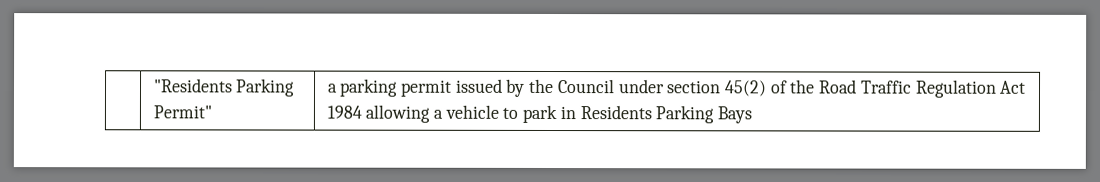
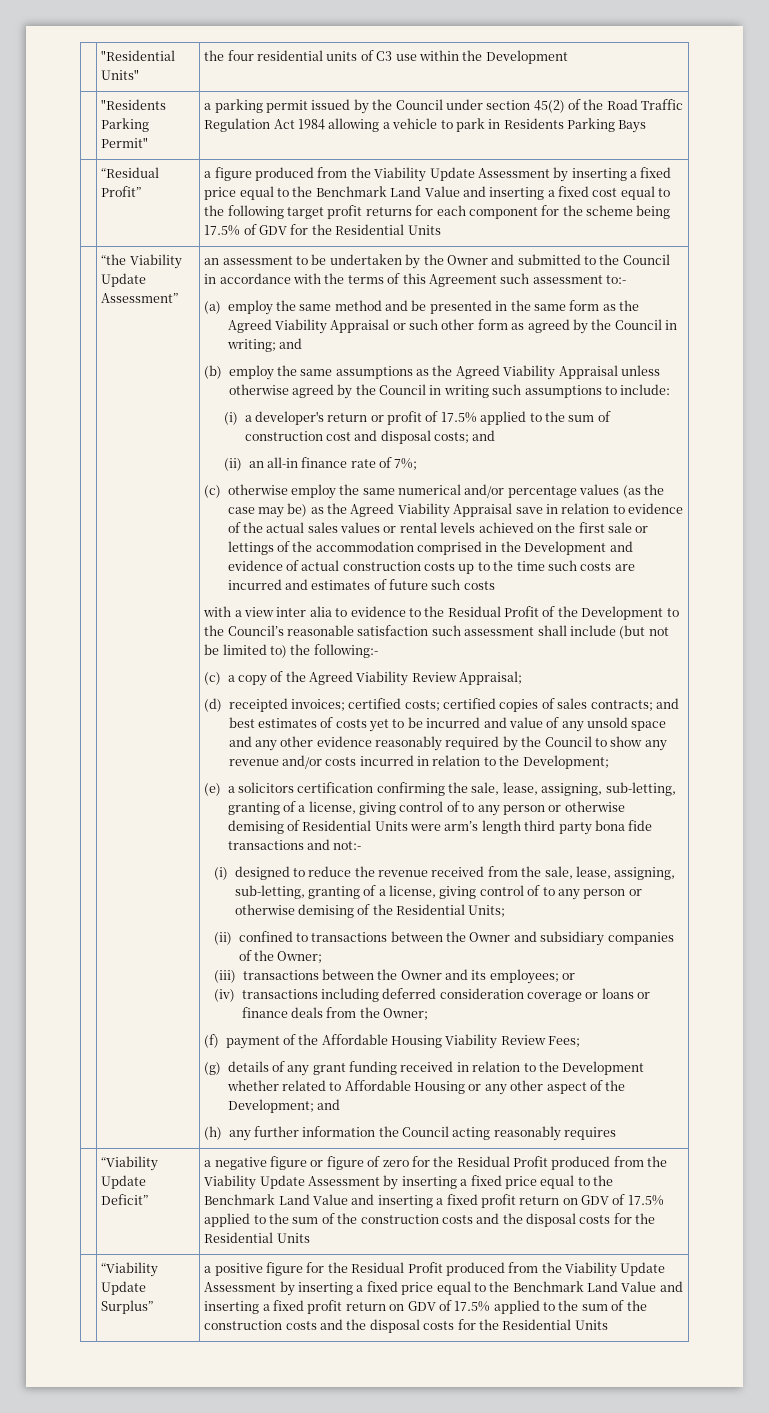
(152, 85) none -> [101,50,176,61] [101,69,140,80] [204,50,568,64] | "Residential Units" | the four residential units of C3 use within the Development //
(753, 115) none -> [101,167,160,178] [101,186,142,197] [204,167,672,182] [204,186,671,200] [204,205,671,219] [204,224,441,236] [101,254,182,269] [101,273,147,287] [101,293,179,303] [204,254,670,269] [204,273,627,287] [204,300,640,315] [227,319,678,334] [226,338,302,352] [204,365,660,380] [228,384,671,399] [224,411,611,425] [244,430,496,444] [224,457,418,471] [204,484,664,499] [227,503,684,518] [227,522,649,533] [227,541,633,555] [227,560,635,574] [227,579,495,590] [203,606,679,620] [204,625,669,639] [204,644,378,658] [204,671,523,686] [204,698,679,712] [228,717,667,732] [228,736,667,751] [228,755,609,769] [204,782,676,796] [227,801,625,816] [227,820,653,835] [227,839,362,850] [214,866,676,880] [234,885,642,900] [234,904,506,918] [214,931,674,946] [238,950,323,963] [214,969,576,984] [214,988,651,1002] [241,1007,429,1020] [204,1034,581,1049] [204,1061,645,1076] [226,1080,626,1095] [227,1099,340,1113] [204,1126,617,1141] [101,1156,159,1171] [101,1175,147,1189] [101,1194,149,1205] [204,1156,668,1170] [204,1175,614,1190] [204,1194,664,1208] [204,1213,656,1227] [204,1232,310,1243] [101,1262,159,1277] [101,1281,147,1295] [101,1300,154,1314] [204,1262,666,1277] [204,1281,683,1296] [204,1300,647,1314] [204,1319,608,1333] // | “Residual Profit” | a figure produced from the Viability Update Assessment by inserting a fixed price equal to the Benchmark Land Value and inserting a fixed cost equal to the following target profit returns for each component for the scheme being 17.5% of GDV for the Residential Units // | “the Viability Update Assessment” | an assessment to be undertaken by the Owner and submitted to the Council in accordance with the terms of this Agreement such assessment to:- // (a) employ the same method and be presented in the same form as the Agreed Viability Appraisal or such other form as agreed by the Council in writing; and // (b) employ the same assumptions as the Agreed Viability Appraisal unless otherwise agreed by the Council in writing such assumptions to include: // (i) a developer's return or profit of 17.5% applied to the sum of construction cost and disposal costs; and // (ii) an all-in finance rate of 7%; // (c) otherwise employ the same numerical and/or percentage values (as the case may be) as the Agreed Viability Appraisal save in relation to evidence of the actual sales values or rental levels achieved on the first sale or lettings of the accommodation comprised in the Development and evidence of actual construction costs up to the time such costs are incurred and estimates of future such costs // with a view inter alia to evidence to the Residual Profit of the Development to the Council’s reasonable satisfaction such assessment shall include (but not be limited to) the following:- // (c) a copy of the Agreed Viability Review Appraisal; // (d) receipted invoices; certified costs; certified copies of sales contracts; and best estimates of costs yet to be incurred and value of any unsold space and any other evidence reasonably required by the Council to show any revenue and/or costs incurred in relation to the Development; // (e) a solicitors certification confirming the sale, lease, assigning, sub-letting, granting of a license, giving control of to any person or otherwise demising of Residential Units were arm’s length third party bona fide transactions and not:- // (i) designed to reduce the revenue received from the sale, lease, assigning, sub-letting, granting of a license, giving control of to any person or otherwise demising of the Residential Units; // (ii) confined to transactions between the Owner and subsidiary companies of the Owner; // (iii) transactions between the Owner and its employees; or // (iv) transactions including deferred consideration coverage or loans or finance deals from the Owner; // (f) payment of the Affordable Housing Viability Review Fees; // (g) details of any grant funding received in relation to the Development whether related to Affordable Housing or any other aspect of the Development; and // (h) any further information the Council acting reasonably requires // | “Viability Update Deficit” | a negative figure or figure of zero for the Residual Profit produced from the Viability Update Assessment by inserting a fixed price equal to the Benchmark Land Value and inserting a fixed profit return on GDV of 17.5% applied to the sum of the construction costs and the disposal costs for the Residential Units // | “Viability Update Surplus” | a positive figure for the Residual Profit produced from the Viability Update Assessment by inserting a fixed price equal to the Benchmark Land Value and inserting a fixed profit return on GDV of 17.5% applied to the sum of the construction costs and the disposal costs for the Residential Units

